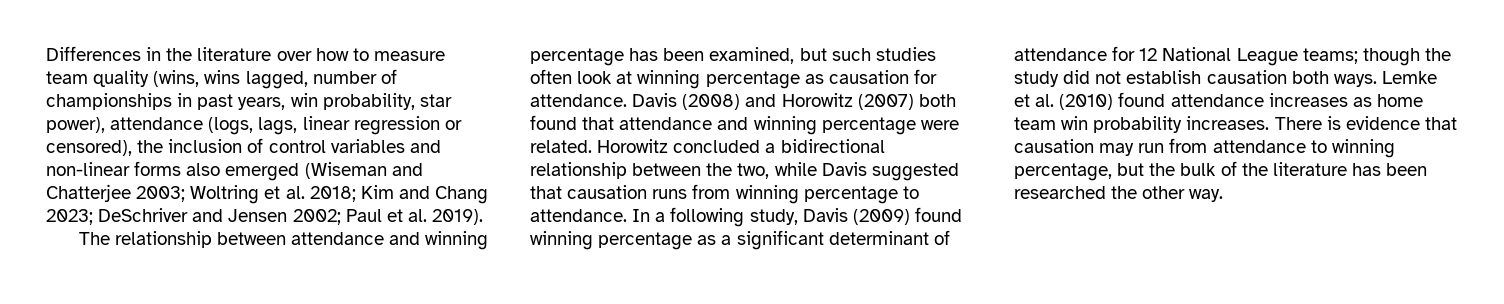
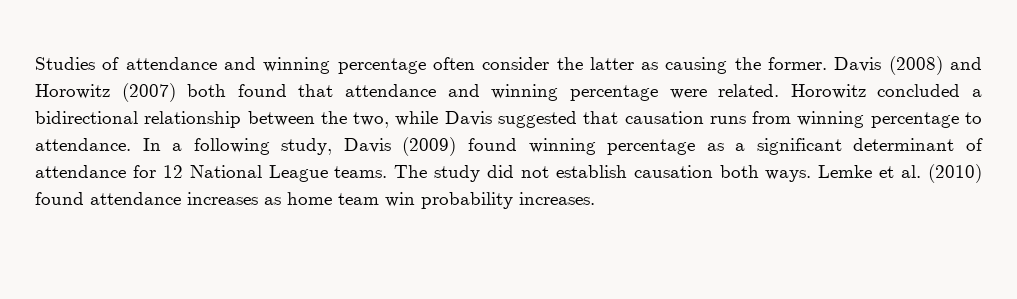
[46,46,445,61] [46,69,397,89] [46,93,452,110] [46,116,462,135] [46,138,441,156] [46,161,423,181] [46,184,489,204] [46,208,484,225] [78,231,489,250] [530,47,936,66] [530,69,937,89] [530,94,627,107] Differences in the literature over how to measure team quality (wins, wins lagged, number of championships in past years, win probability, star power), attendance (logs, lags, linear regression or censored), the inclusion of control variables and non-linear forms also emerged (Wiseman and Chatterjee 2003; Woltring et al. 2018; Kim and Chang 2023; DeSchriver and Jensen 2002; Paul et al. 2019). // The relationship between attendance and winning percentage has been examined, but such studies often look at winning percentage as causation for attendance. -> [35,57,828,74] Studies of attendance and winning percentage often consider the latter as causing the former.
[1302,48,1451,66] teams; though the -> [334,165,428,178] teams. The
[1274,116,1457,130] [1014,138,1395,158] [1014,161,1428,181] [1014,186,1224,202] There is evidence that causation may run from attendance to winning percentage, but the bulk of the literature has been researched the other way. -> (595, 198) none

